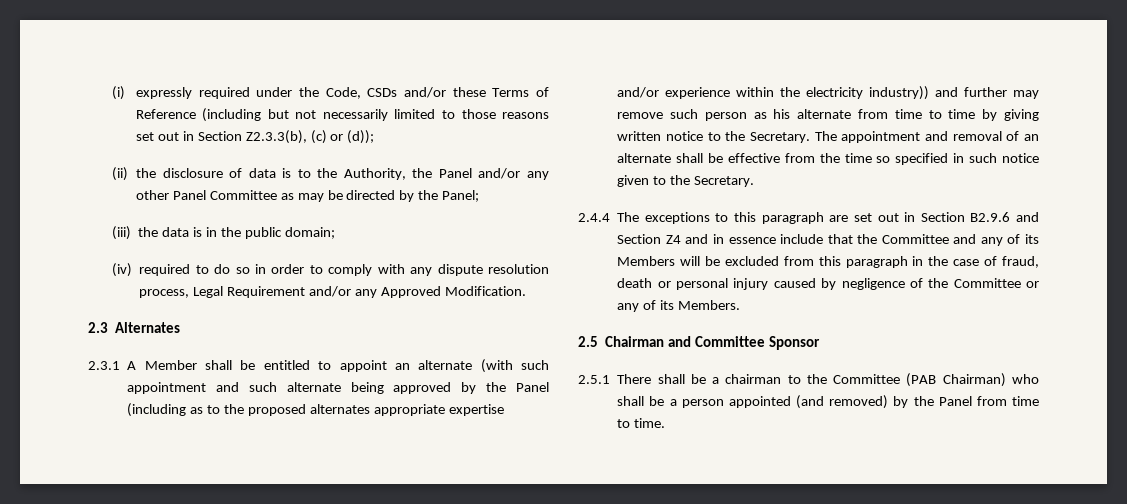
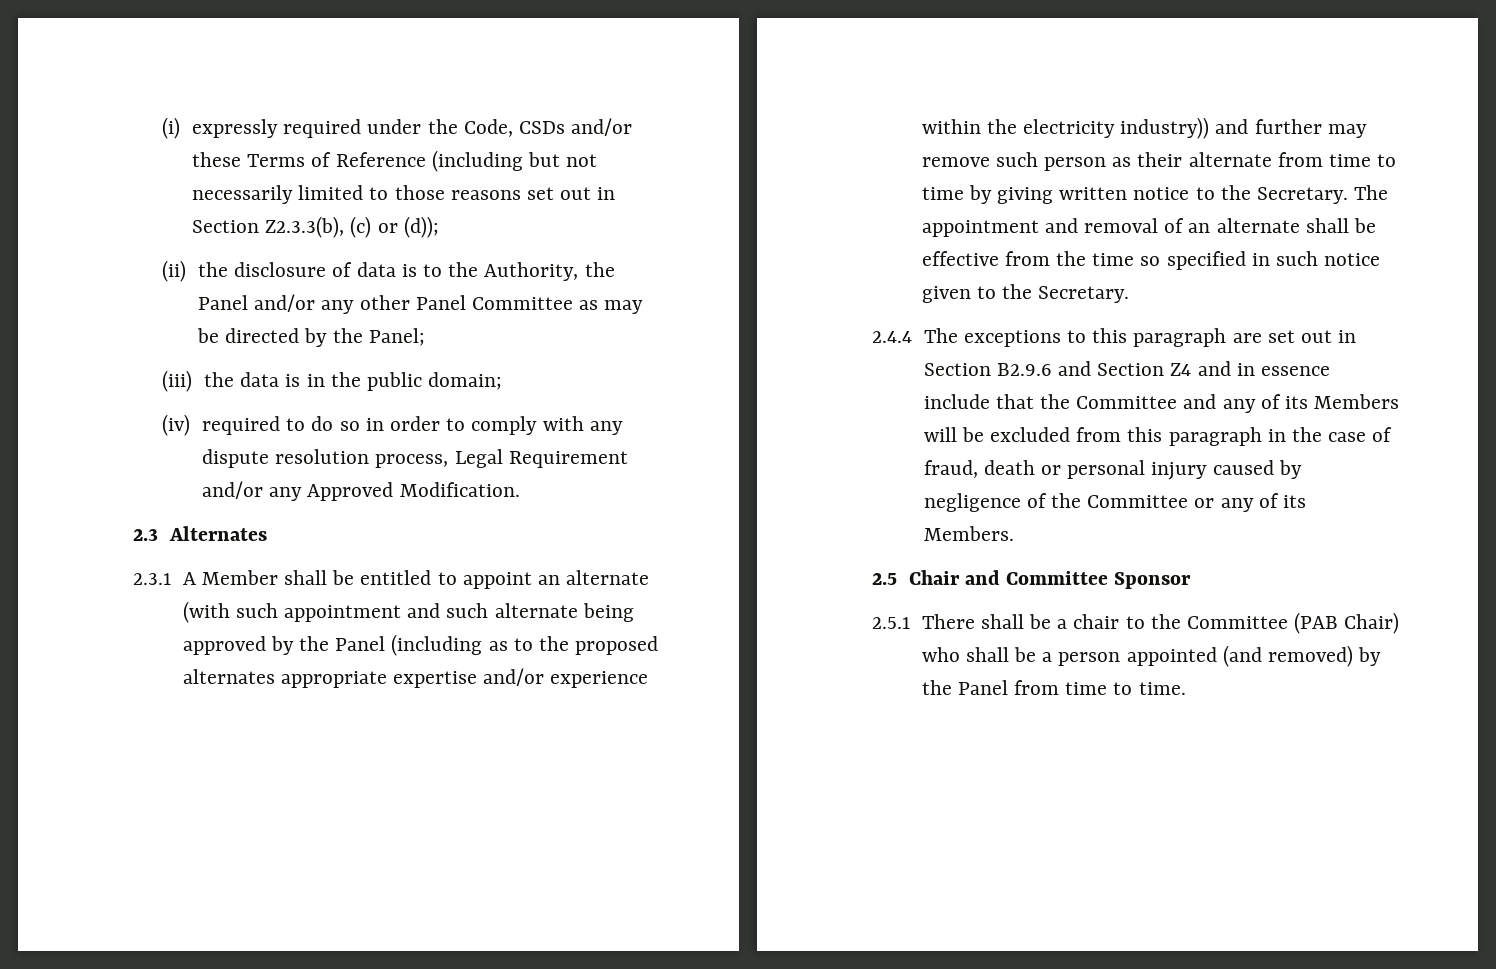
[773,109,791,119] his -> [1137,152,1183,167] their
[605,336,665,347] Chairman -> [908,570,960,585] Chair
[725,374,782,384] chairman -> [1073,614,1120,629] chair
[942,373,1006,387] Chairman) -> [1344,612,1400,634] Chair)

